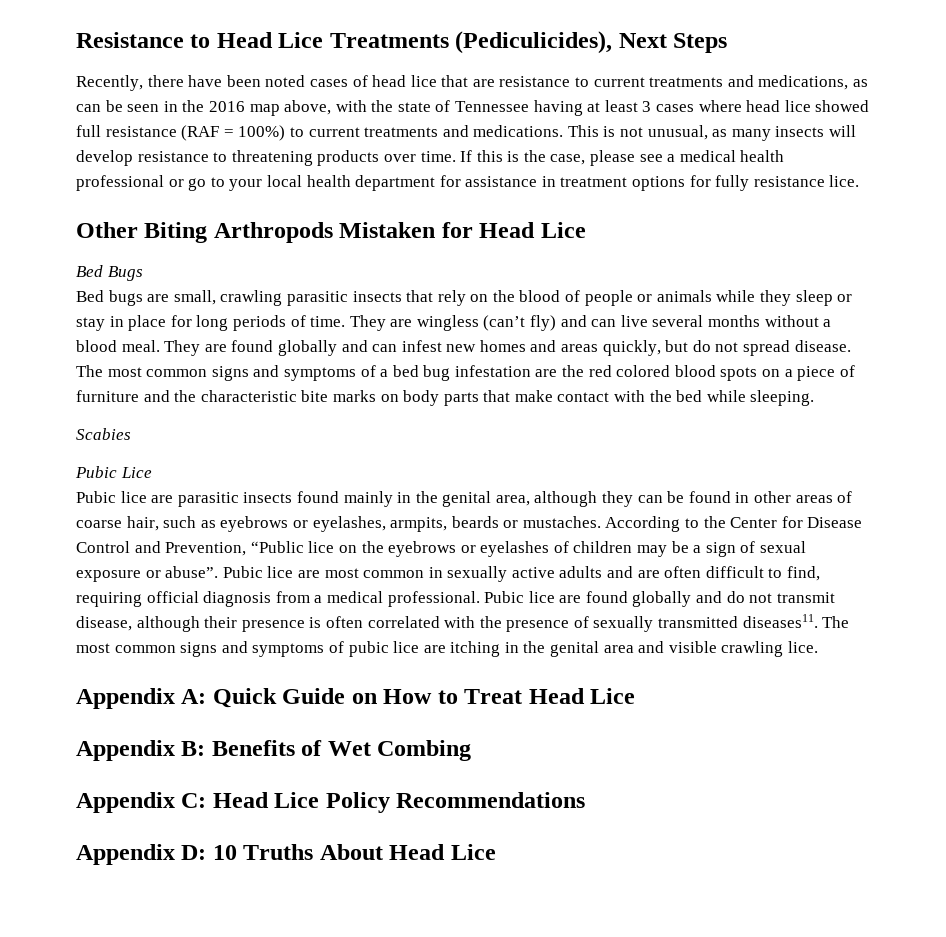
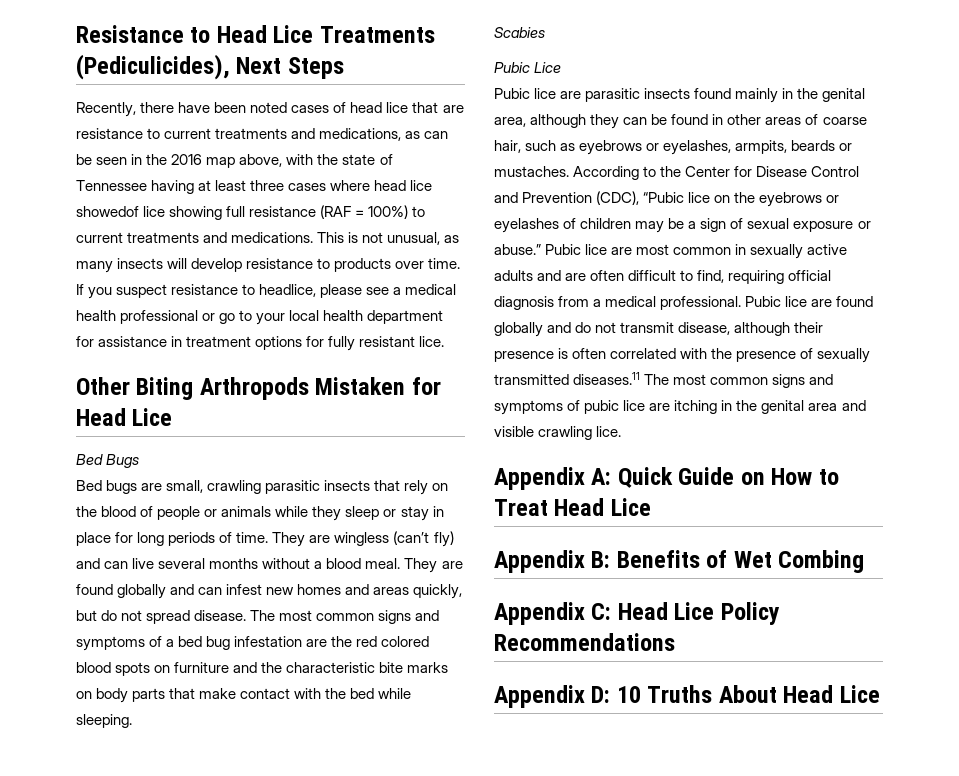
[642,101,652,112] 3 -> [250,180,285,191] three
[815,100,870,112] showed -> [76,206,223,220] showedof lice showing
[231,150,313,166] threatening -> (331, 263) none
[476,150,586,165] this is the case, -> [88,284,317,299] you suspect resistance to headlice,
[753,176,825,187] resistance -> [359,336,416,347] resistant
[784,365,855,381] a piece of -> (171, 669) none
[165,541,304,556] Prevention, “Public -> [522,191,685,205] Prevention (CDC), “Pubic
[165,566,219,578] abuse”. -> [494,244,541,255] abuse.”
[742,614,818,628] diseases11. -> [573,372,641,385] diseases.11

